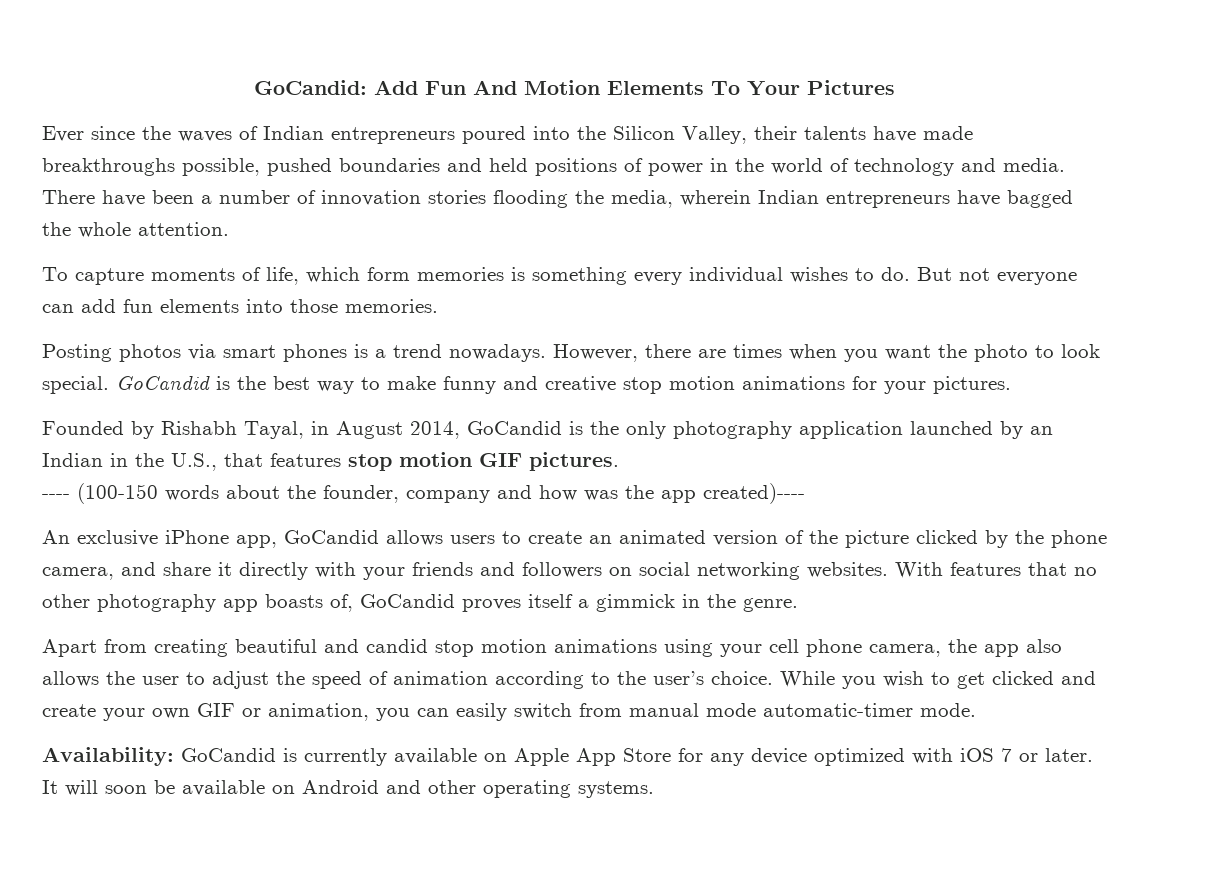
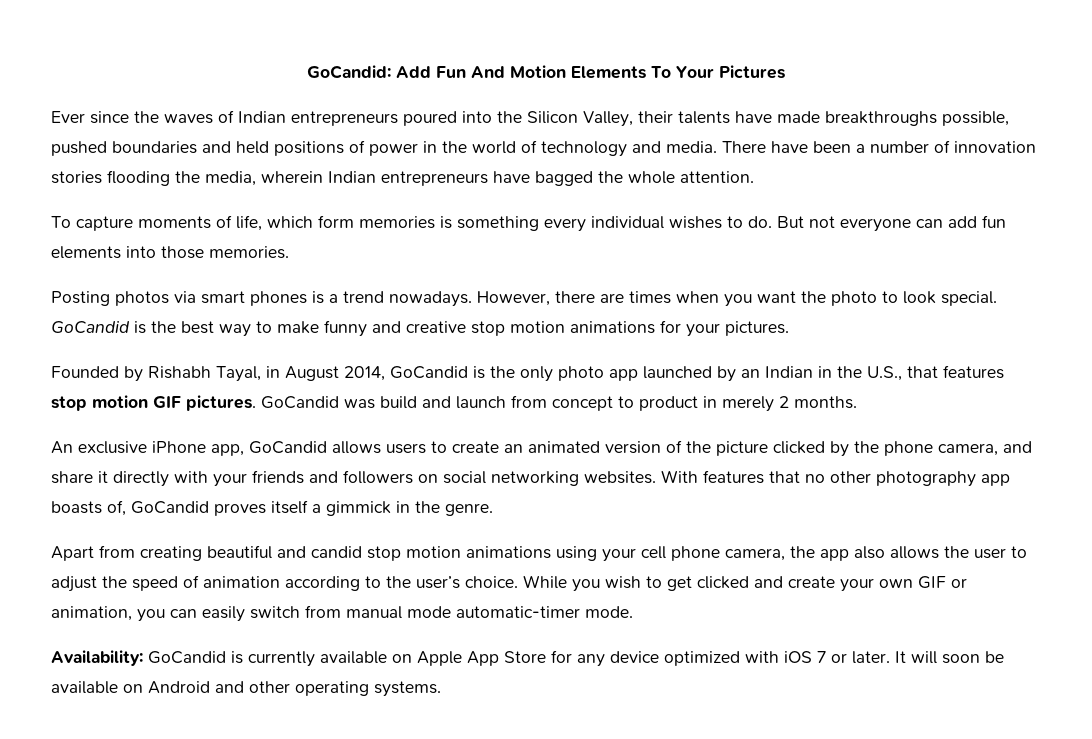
[673,421,903,439] photography application -> [558,366,638,381] photo app
[42,483,805,504] // ---- (100-150 words about the founder, company and how was the app created)---- -> [261,395,857,412] GoCandid was build and launch from concept to product in merely 2 months.

